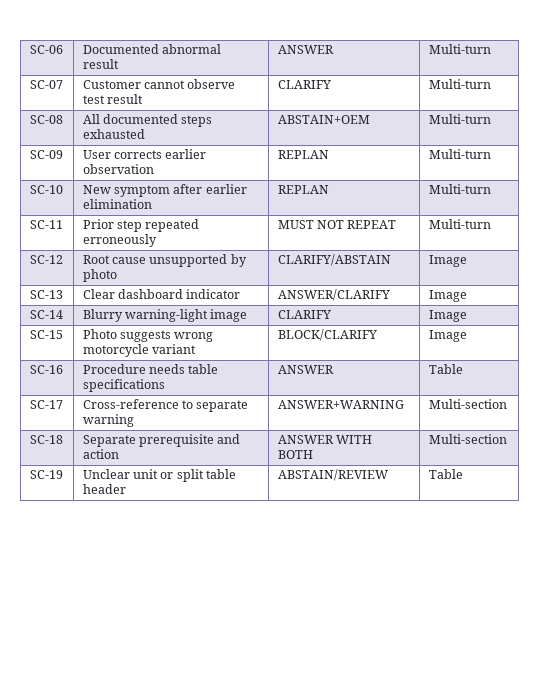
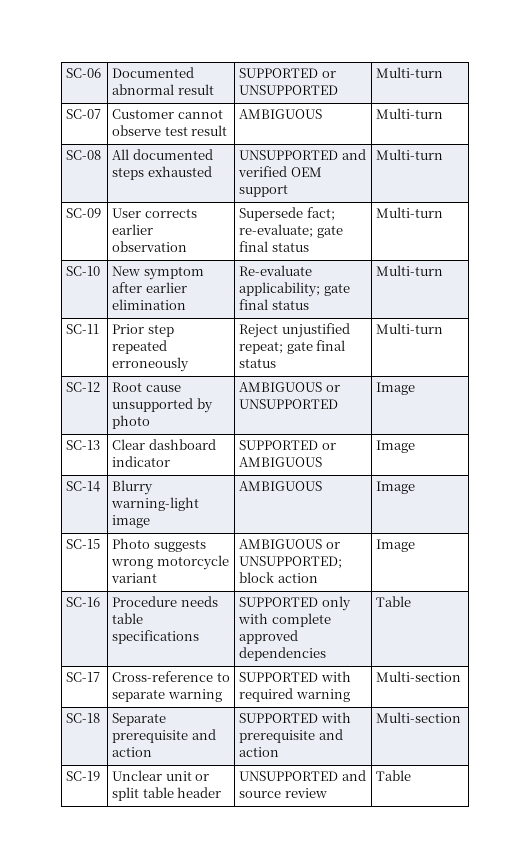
[277,45,334,54] ANSWER -> [239,68,336,78] [239,85,339,95] SUPPORTED or UNSUPPORTED
[277,80,331,89] CLARIFY -> [239,109,323,119] AMBIGUOUS
[277,115,370,124] ABSTAIN+OEM -> [239,149,366,160] [238,166,322,177] [239,184,289,197] UNSUPPORTED and verified OEM support
[277,150,329,159] REPLAN -> [239,207,335,221] [239,224,343,238] [239,241,309,252] Supersede fact; re-evaluate; gate final status
[277,185,329,194] REPLAN -> [239,265,313,276] [239,282,350,297] [239,299,309,310] Re-evaluate applicability; gate final status
[277,220,397,229] MUST NOT REPEAT -> [239,323,350,338] [239,340,346,354] [239,358,277,368] Reject unjustified repeat; gate final status
[277,254,391,266] CLARIFY/ABSTAIN -> [239,382,340,392] [239,399,339,409] AMBIGUOUS or UNSUPPORTED
[277,289,390,301] ANSWER/CLARIFY -> [239,440,336,450] [239,457,323,467] SUPPORTED or AMBIGUOUS
[277,310,331,319] CLARIFY -> [239,481,323,491] AMBIGUOUS
[277,329,377,341] BLOCK/CLARIFY -> [239,539,340,549] [239,556,343,569] [239,572,318,583] AMBIGUOUS or UNSUPPORTED; block action
[277,365,334,374] ANSWER -> [239,596,351,611] [238,613,331,627] [239,630,299,644] [239,647,327,661] SUPPORTED only with complete approved dependencies
[277,400,404,409] ANSWER+WARNING -> [239,671,351,682] [239,688,350,702] SUPPORTED with required warning
[277,435,373,444] [277,450,313,459] ANSWER WITH BOTH -> [239,712,351,723] [239,729,343,743] [239,747,280,757] SUPPORTED with prerequisite and action
[277,469,388,481] ABSTAIN/REVIEW -> [239,770,366,781] [239,788,327,798] UNSUPPORTED and source review

